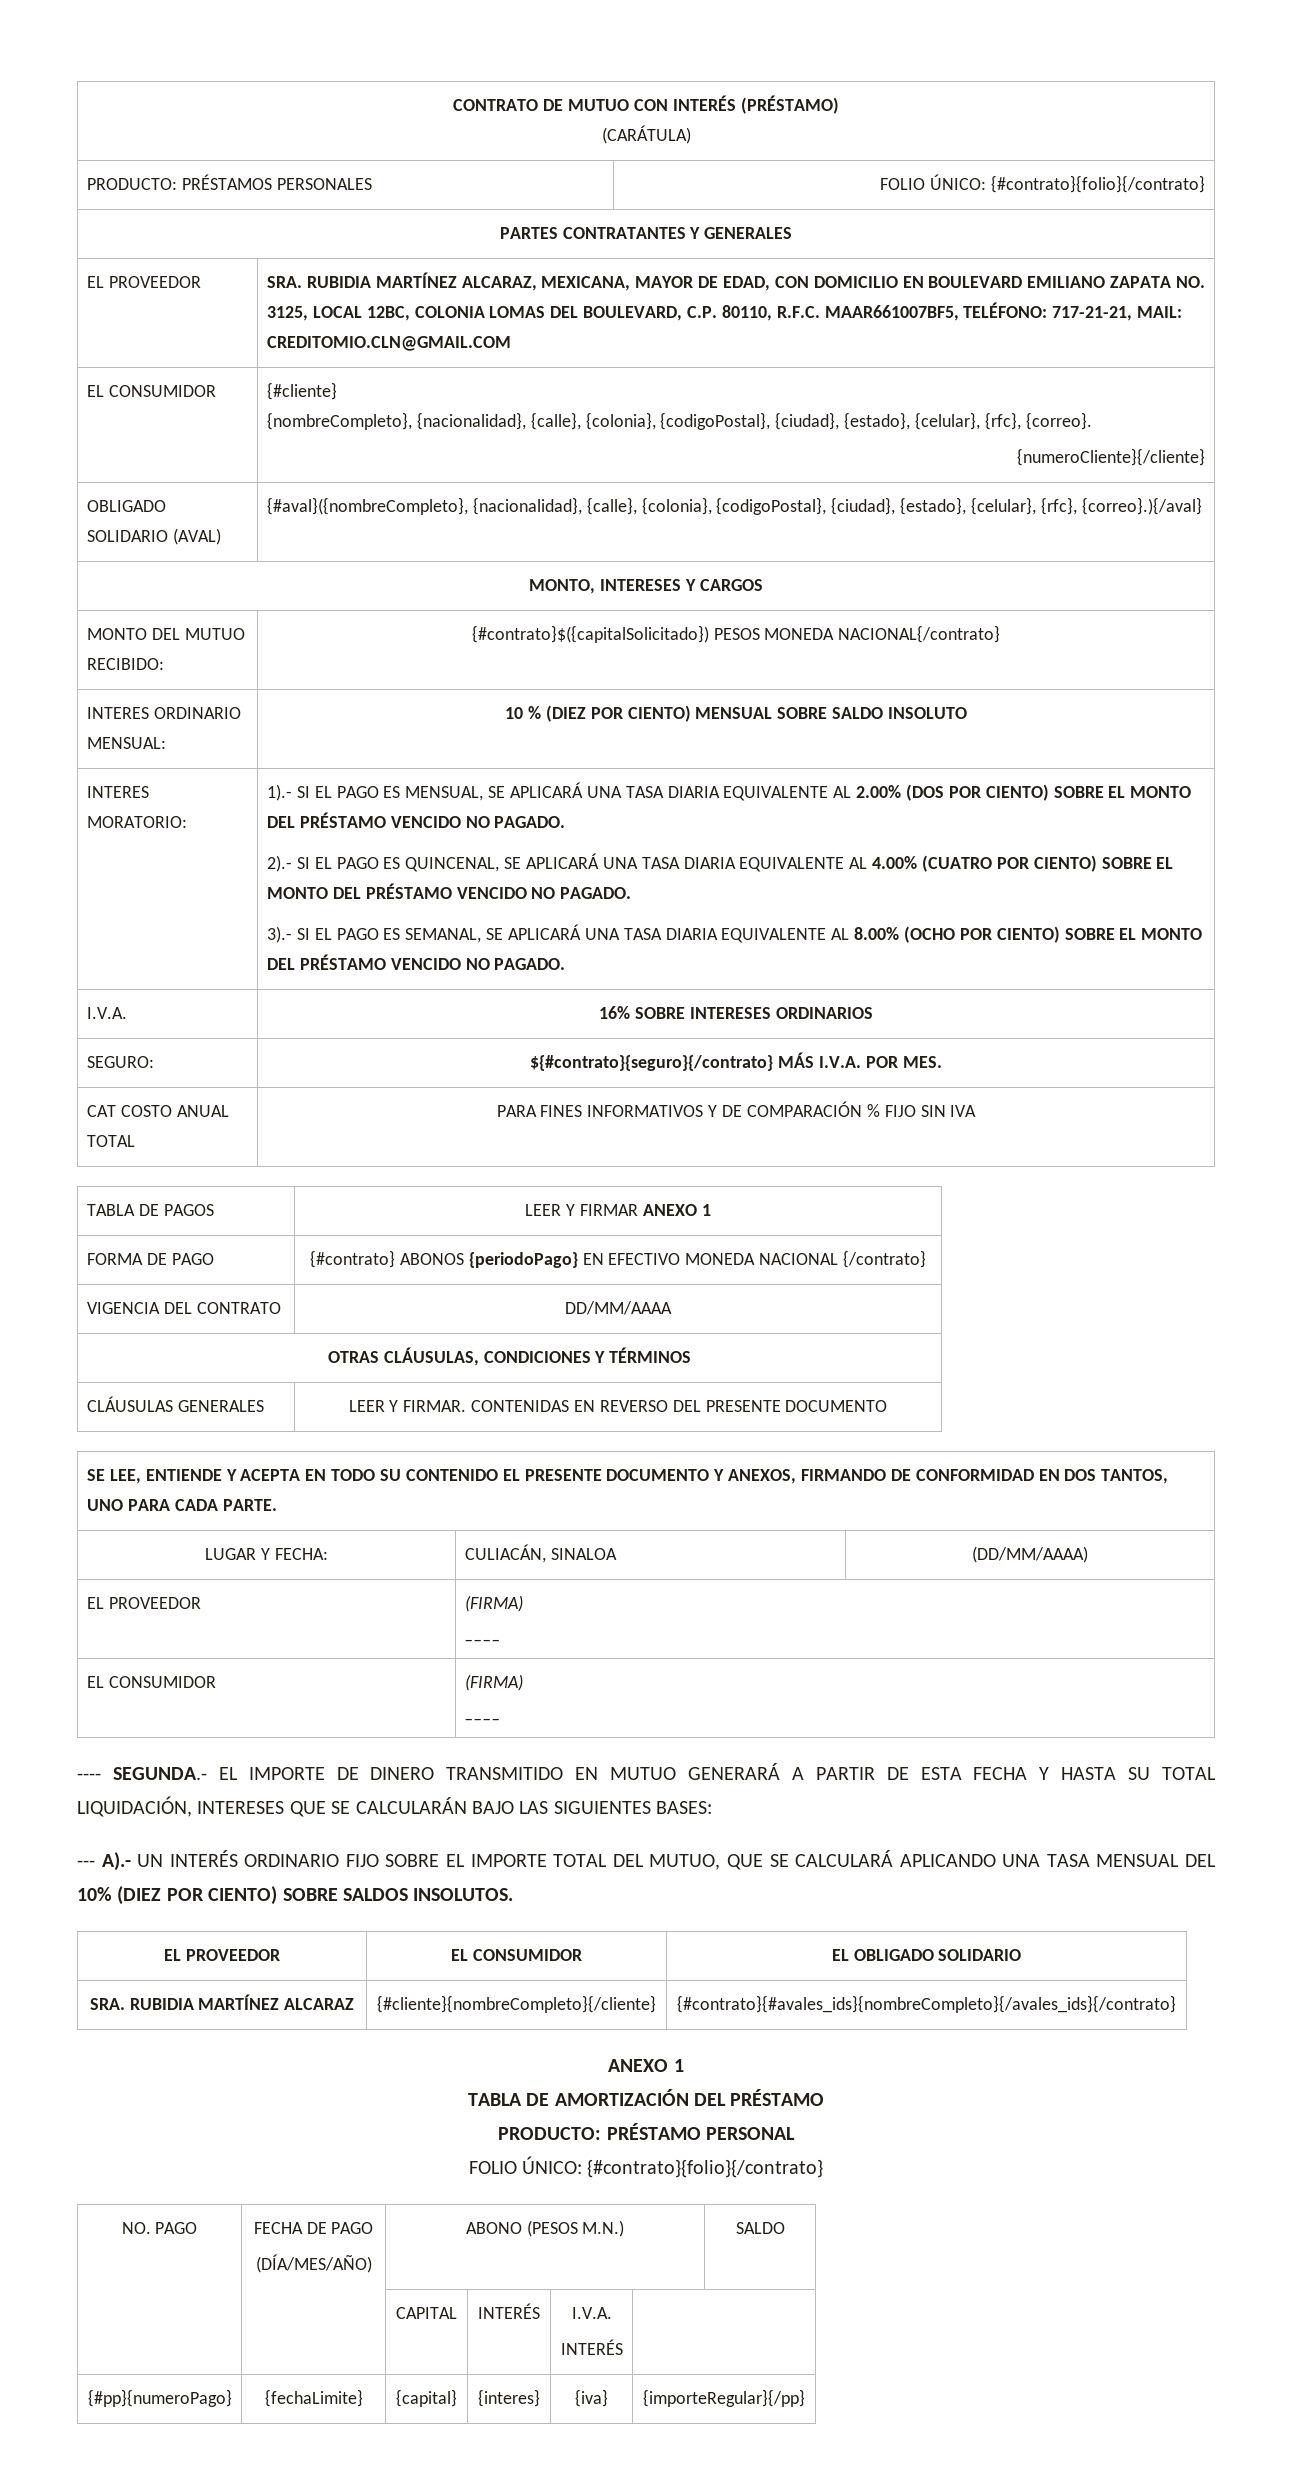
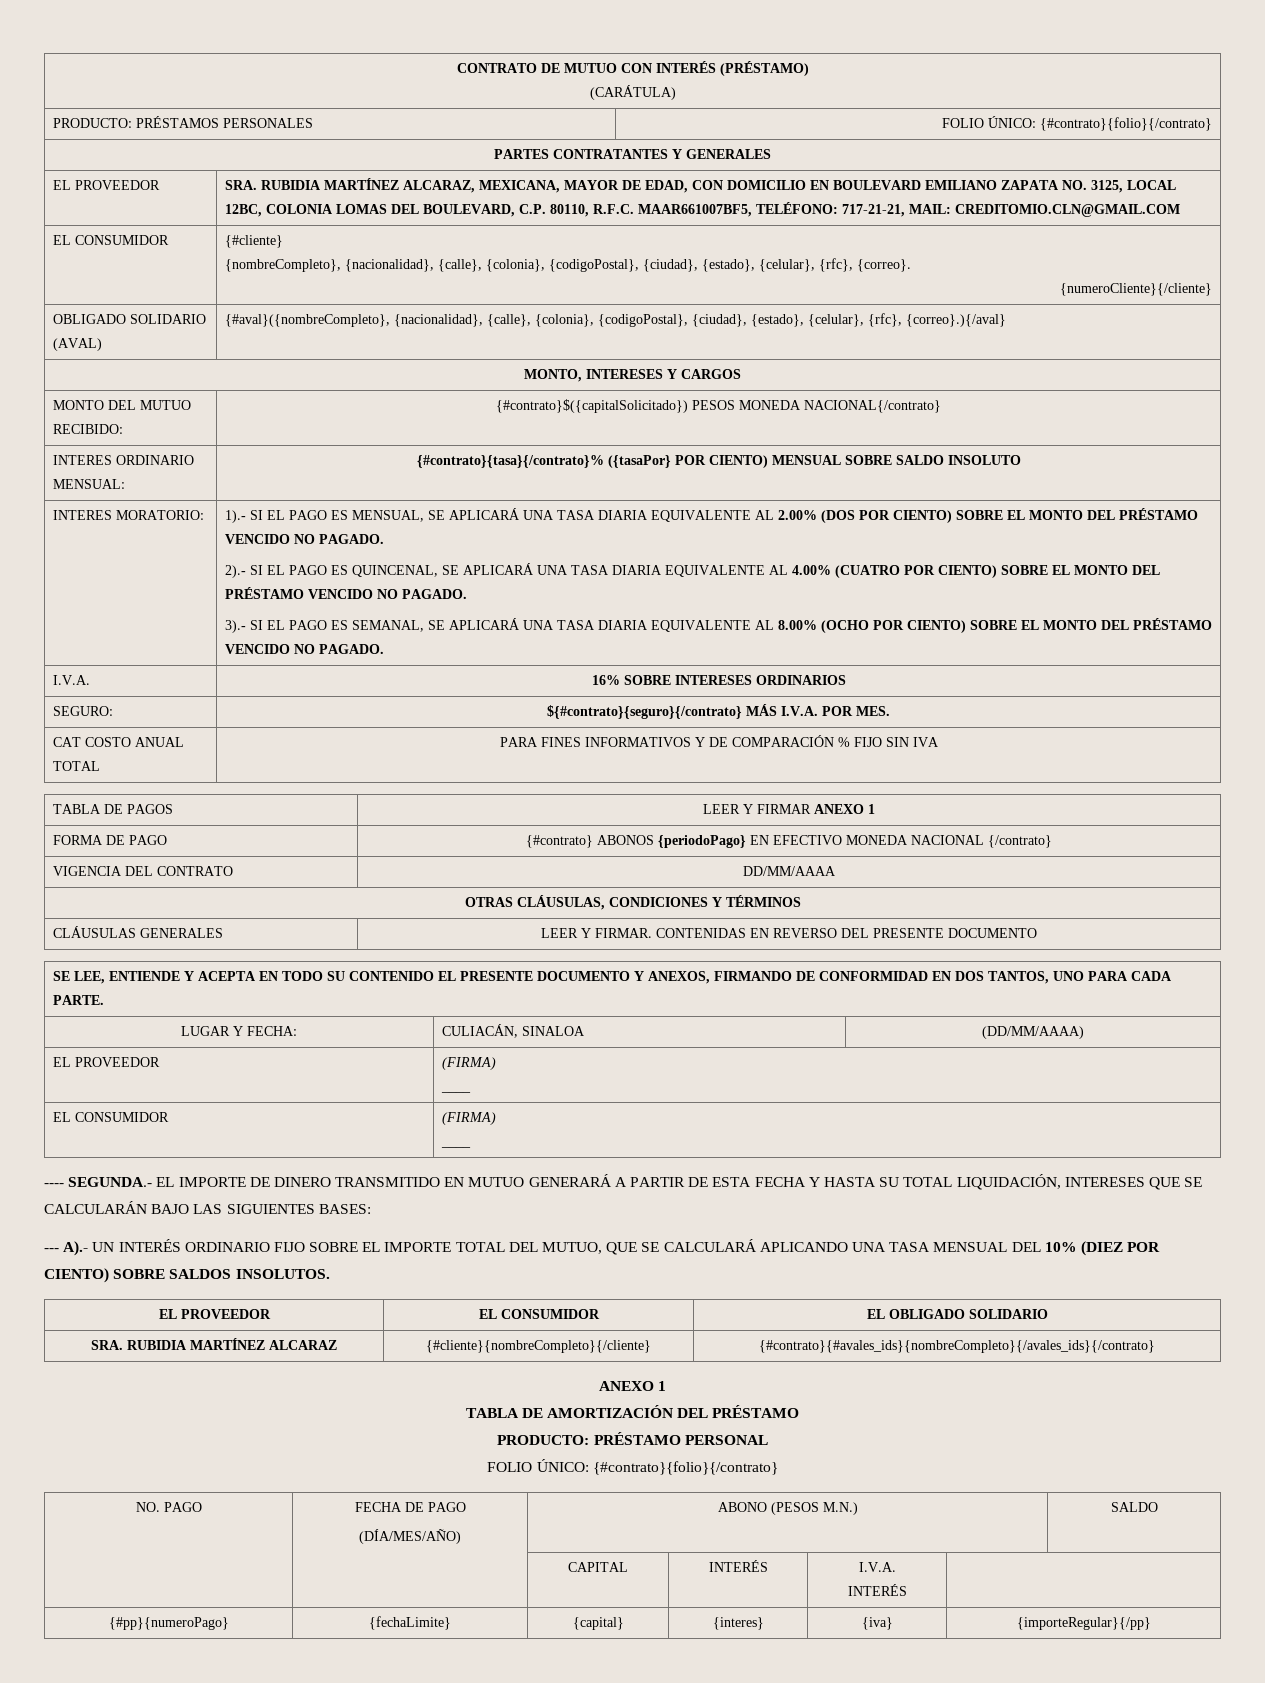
[505,705,586,722] 10 % (DIEZ -> [416,455,671,468] {#contrato}{tasa}{/contrato}% ({tasaPor}

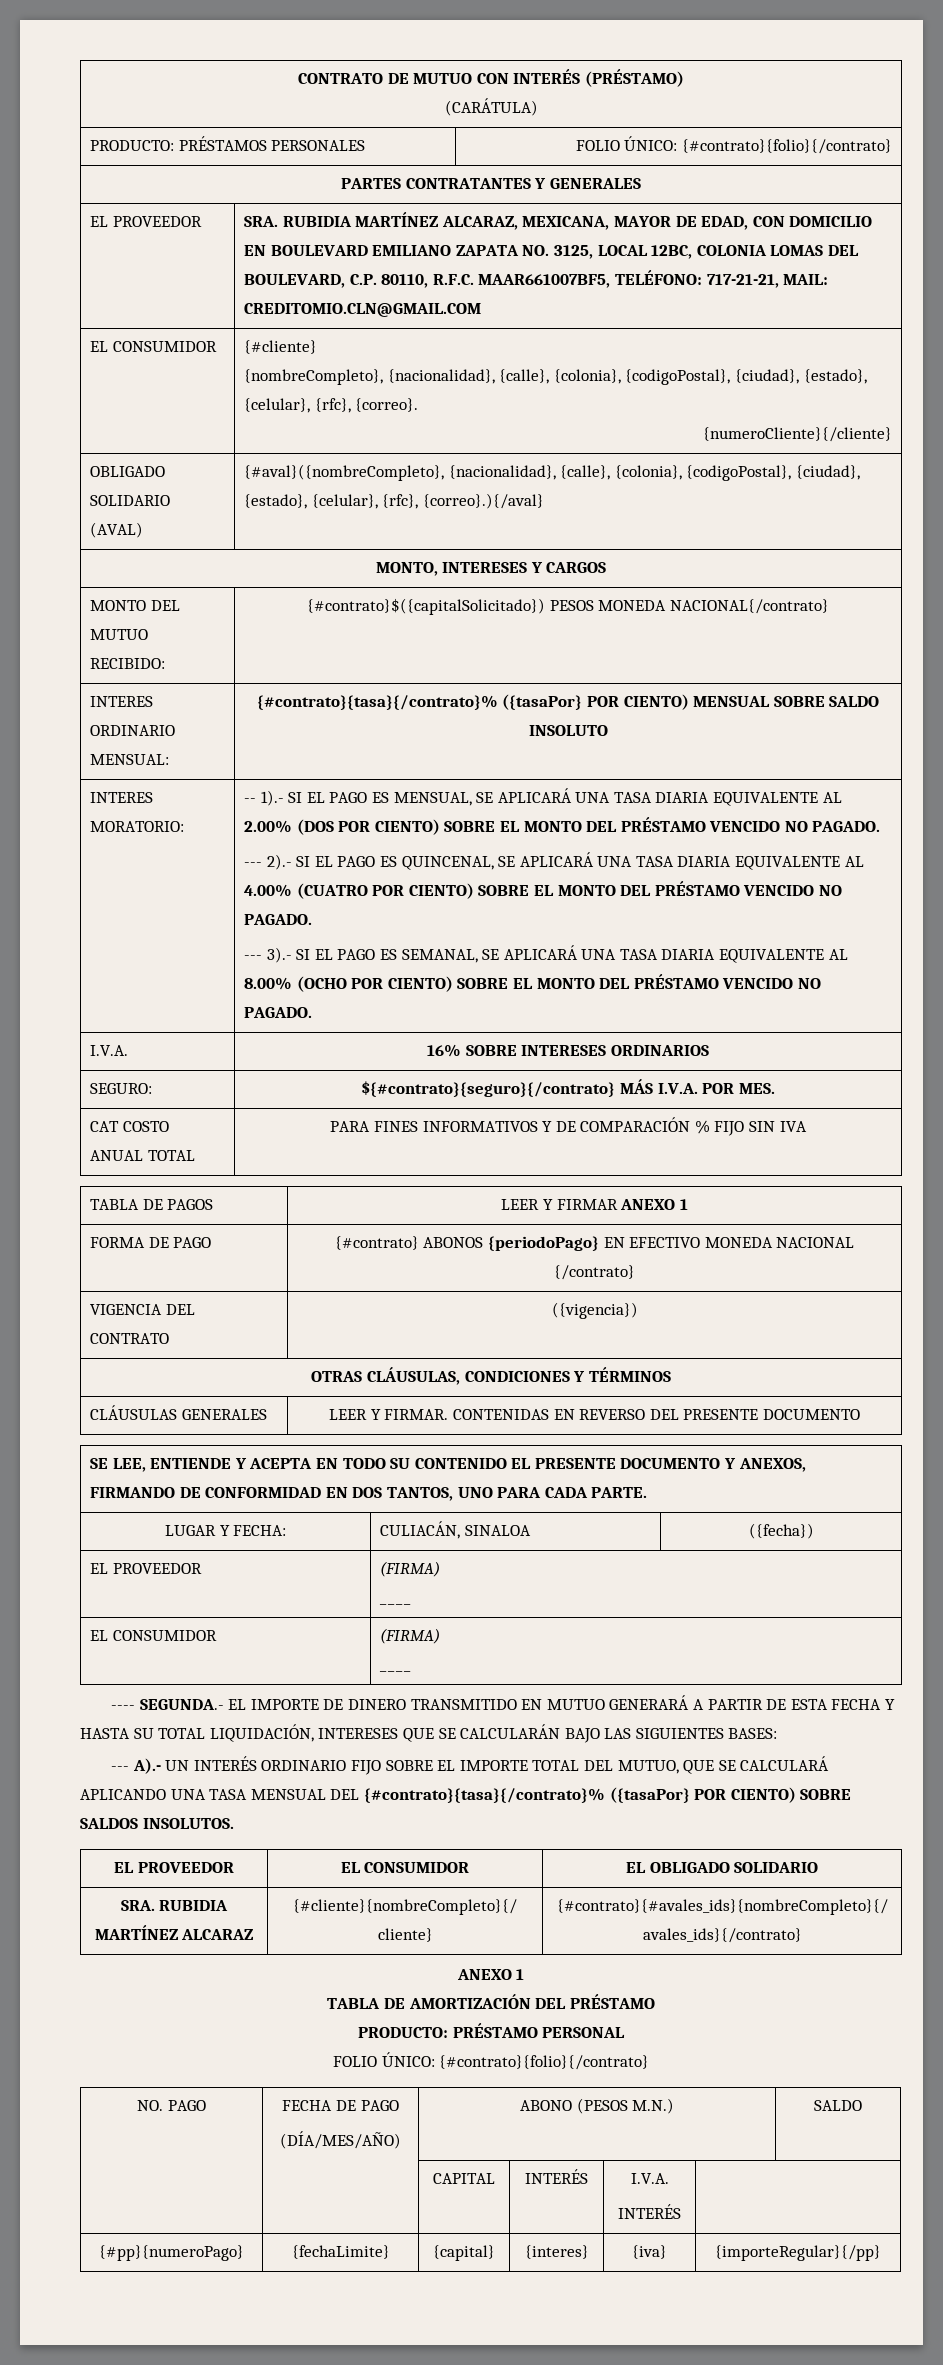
(204, 515) none -> [243,798,256,803] --
(384, 539) none -> [243,862,262,867] ---
(467, 594) none -> [243,955,262,960] ---
[743,866,836,876] DD/MM/AAAA -> [551,1302,638,1319] ({vigencia})
[982,1026,1084,1039] (DD/MM/AAAA) -> [748,1523,814,1539] ({fecha})
[1044,1241,1123,1256] 10% (DIEZ -> [363,1787,690,1803] {#contrato}{tasa}{/contrato}% ({tasaPor}

